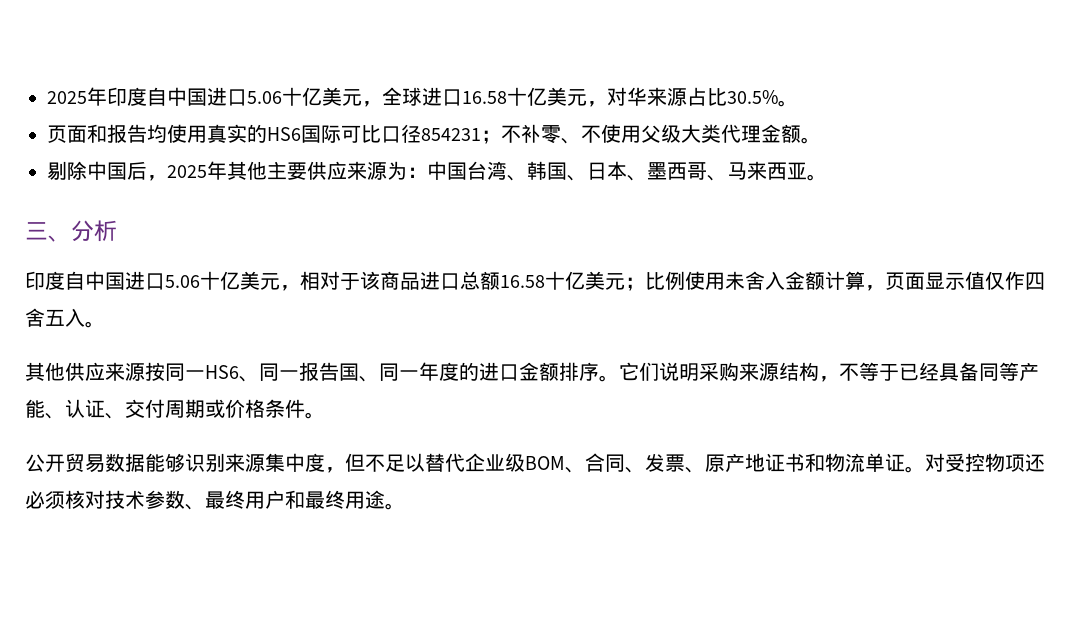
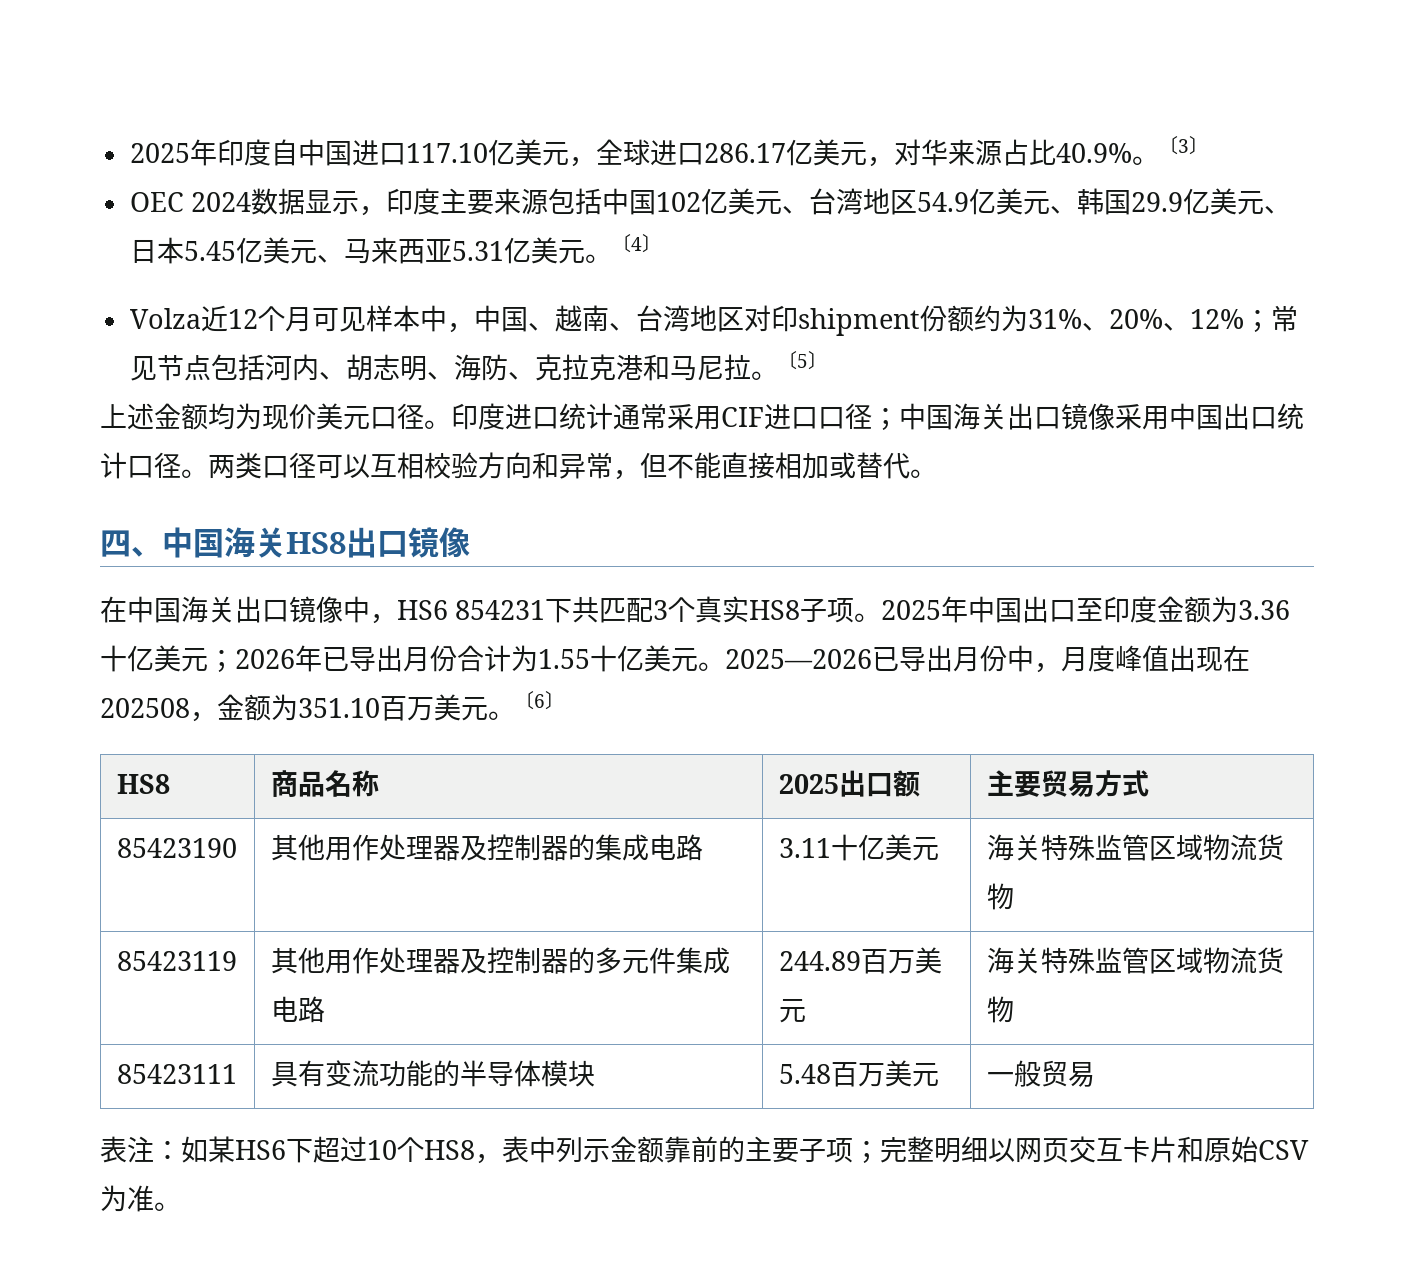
[247,87,302,106] 5.06十 -> [405,143,488,163] 117.10
[462,87,527,106] 16.58十 -> [703,143,786,163] 286.17
[727,90,798,107] [47,124,821,144] [47,161,827,181] [25,220,117,242] [25,271,1045,291] [25,308,105,328] [25,362,1039,382] [25,399,325,419] [25,453,1045,473] [25,490,385,510] 30.5%。 // 页面和报告均使用真实的HS6国际可比口径854231；不补零、不使用父级大类代理金额。 // 剔除中国后，2025年其他主要供应来源为：中国台湾、韩国、日本、墨西哥、马来西亚。 // 三、分析 // 印度自中国进口5.06十亿美元，相对于该商品进口总额16.58十亿美元；比例使用未舍入金额计算，页面显示值仅作四舍五入。 // 其他供应来源按同一HS6、同一报告国、同一年度的进口金额排序。它们说明采购来源结构，不等于已经具备同等产能、认证、交付周期或价格条件。 // 公开贸易数据能够识别来源集中度，但不足以替代企业级BOM、合同、发票、原产地证书和物流单证。对受控物项还必须核对技术参数、最终用户和最终用途 -> [1055,143,1159,165] [1158,136,1208,155] [129,188,1291,216] [129,237,612,264] [611,234,661,253] [129,305,1298,336] [129,354,778,381] [777,351,827,370] [100,403,1304,431] [100,452,937,480] [100,527,470,558] [100,596,1291,624] [100,645,1250,673] [100,694,515,722] [515,691,564,710] [116,774,170,794] [270,770,379,797] [778,770,920,797] [986,770,1149,797] [116,838,237,858] [270,834,703,861] [778,834,939,861] [986,834,1284,861] [986,883,1014,910] [116,951,237,971] [270,947,730,974] [270,996,325,1023] [778,947,942,974] [778,999,806,1023] [986,947,1284,974] [986,996,1014,1023] [116,1064,237,1084] [270,1060,595,1087] [778,1060,939,1087] [986,1060,1095,1087] [100,1136,1309,1164] [100,1185,154,1212] 40.9%。〔3〕 // OEC 2024数据显示，印度主要来源包括中国102亿美元、台湾地区54.9亿美元、韩国29.9亿美元、日本5.45亿美元、马来西亚5.31亿美元。〔4〕 // Volza近12个月可见样本中，中国、越南、台湾地区对印shipment份额约为31%、20%、12%；常见节点包括河内、胡志明、海防、克拉克港和马尼拉。〔5〕 // 上述金额均为现价美元口径。印度进口统计通常采用CIF进口口径；中国海关出口镜像采用中国出口统计口径。两类口径可以互相校验方向和异常，但不能直接相加或替代。 // 四、中国海关HS8出口镜像 // 在中国海关出口镜像中，HS6 854231下共匹配3个真实HS8子项。2025年中国出口至印度金额为3.36十亿美元；2026年已导出月份合计为1.55十亿美元。2025—2026已导出月份中，月度峰值出现在202508，金额为351.10百万美元。〔6〕 // HS8 | 商品名称 | 2025出口额 | 主要贸易方式 // 85423190 | 其他用作处理器及控制器的集成电路 | 3.11十亿美元 | 海关特殊监管区域物流货物 // 85423119 | 其他用作处理器及控制器的多元件集成电路 | 244.89百万美元 | 海关特殊监管区域物流货物 // 85423111 | 具有变流功能的半导体模块 | 5.48百万美元 | 一般贸易 // 表注：如某HS6下超过10个HS8，表中列示金额靠前的主要子项；完整明细以网页交互卡片和原始CSV为准

